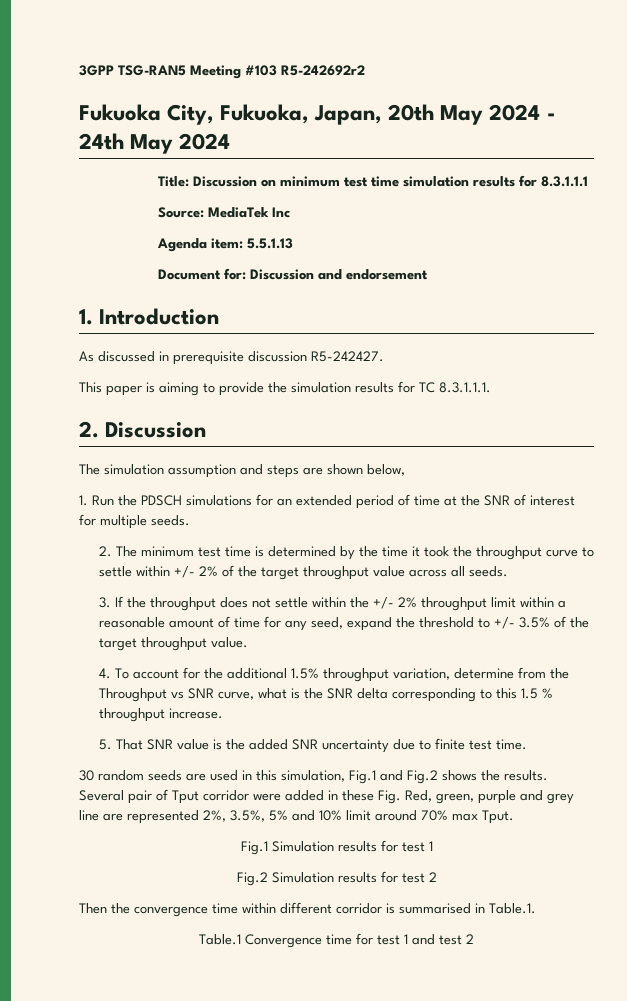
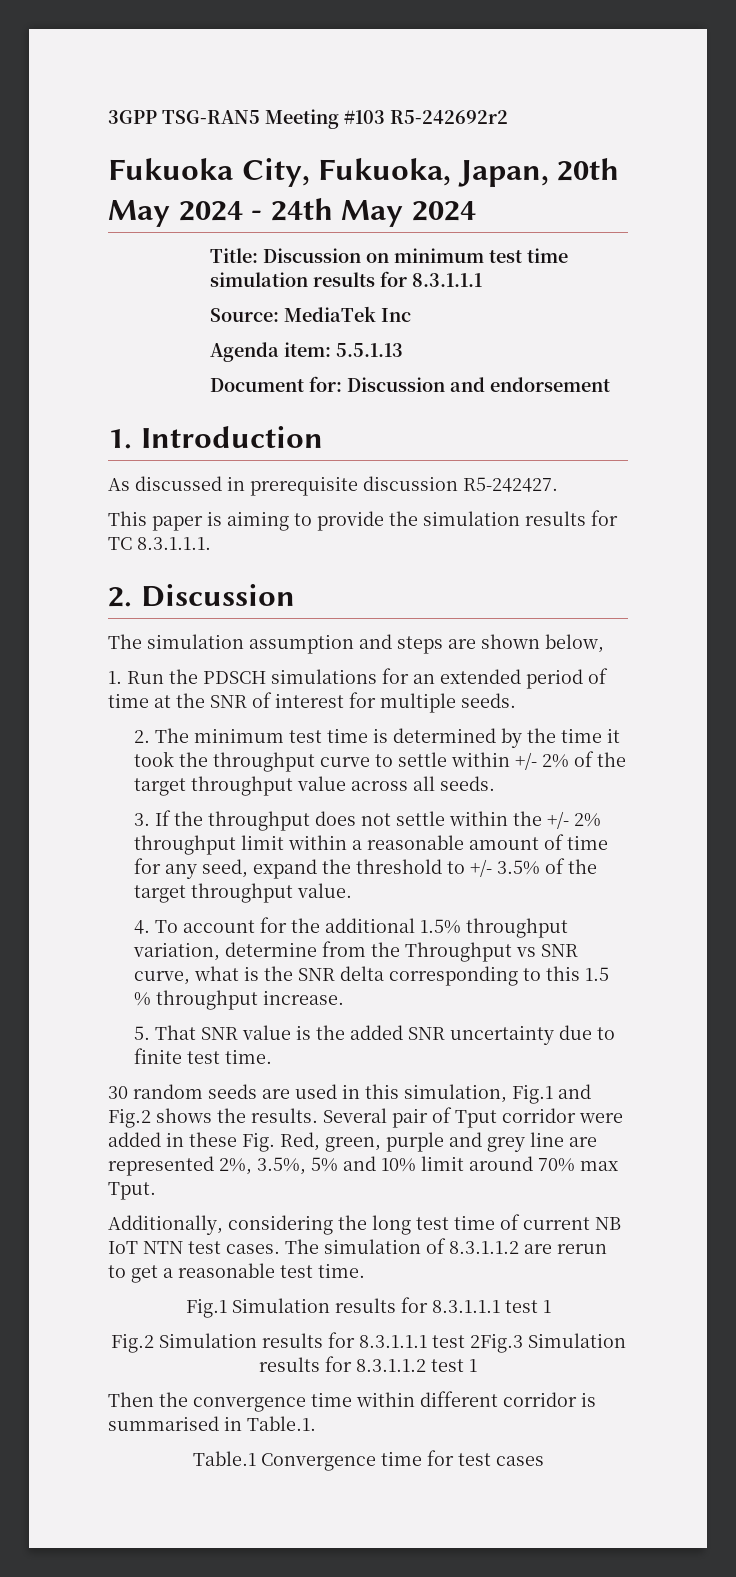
(514, 817) none -> [108,1214,621,1235] [108,1238,607,1254] [108,1263,365,1283] // Additionally, considering the long test time of current NB IoT NTN test cases. The simulation of 8.3.1.1.2 are rerun to get a reasonable test time.
(398, 846) none -> [431,1300,500,1313] 8.3.1.1.1
[401,872,437,883] test 2 -> [358,1333,626,1353] [259,1356,477,1372] 8.3.1.1.1 test 2Fig.3 Simulation results for 8.3.1.1.2 test 1
[404,934,474,945] 1 and test 2 -> [495,1456,544,1466] cases

